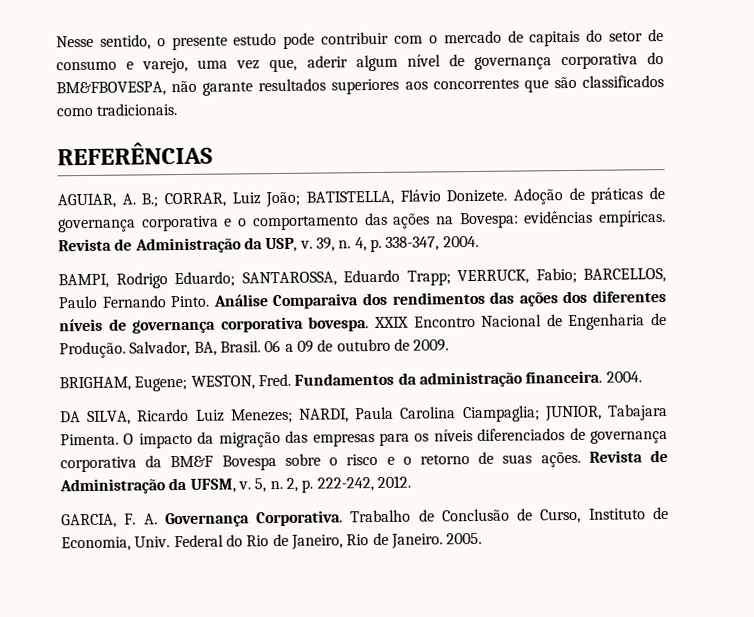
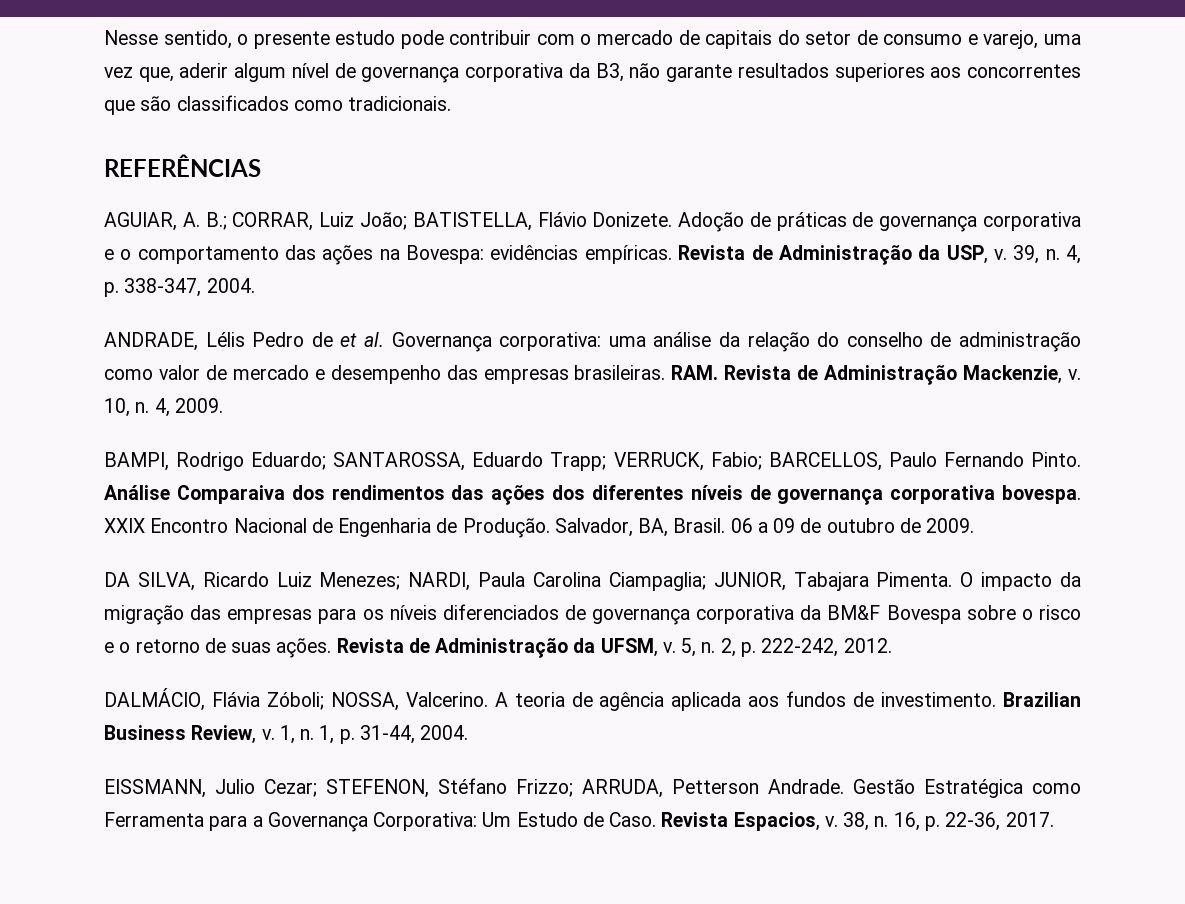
[646,52,664,65] [56,81,166,97] do BM&FBOVESPA, -> [568,63,624,82] da B3,
(479, 241) none -> [104,332,1082,352] [104,365,1081,385] [104,398,223,417] // ANDRADE, Lélis Pedro de et al. Governança corporativa: uma análise da relação do conselho de administração como valor de mercado e desempenho das empresas brasileiras. RAM. Revista de Administração Mackenzie, v. 10, n. 4, 2009.
[59,370,642,392] // BRIGHAM, Eugene; WESTON, Fred. Fundamentos da administração financeira. 2004. -> (975, 525) none
[61,507,669,529] [61,532,483,552] GARCIA, F. A. Governança Corporativa. Trabalho de Conclusão de Curso, Instituto de Economia, Univ. Federal do Rio de Janeiro, Rio de Janeiro. 2005. -> [104,688,1082,711] [104,725,469,744] [104,778,1081,798] [104,812,1054,832] DALMÁCIO, Flávia Zóboli; NOSSA, Valcerino. A teoria de agência aplicada aos fundos de investimento. Brazilian Business Review, v. 1, n. 1, p. 31-44, 2004. // EISSMANN, Julio Cezar; STEFENON, Stéfano Frizzo; ARRUDA, Petterson Andrade. Gestão Estratégica como Ferramenta para a Governança Corporativa: Um Estudo de Caso. Revista Espacios, v. 38, n. 16, p. 22-36, 2017.

